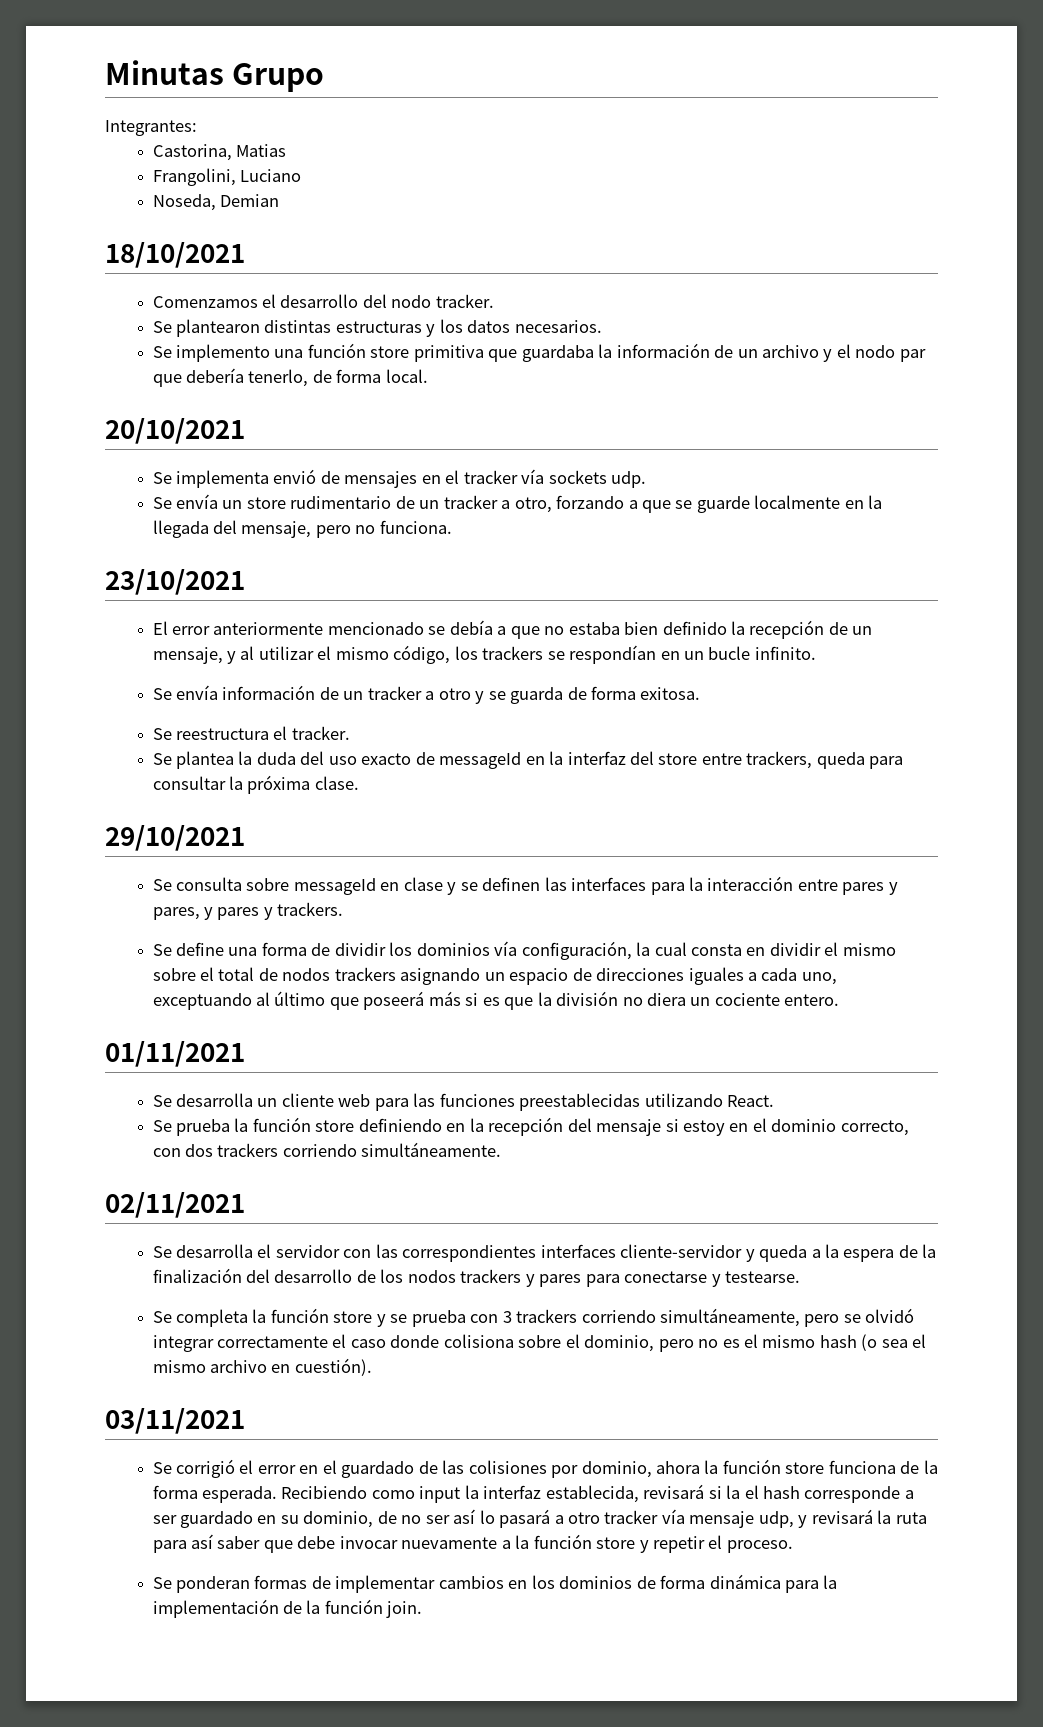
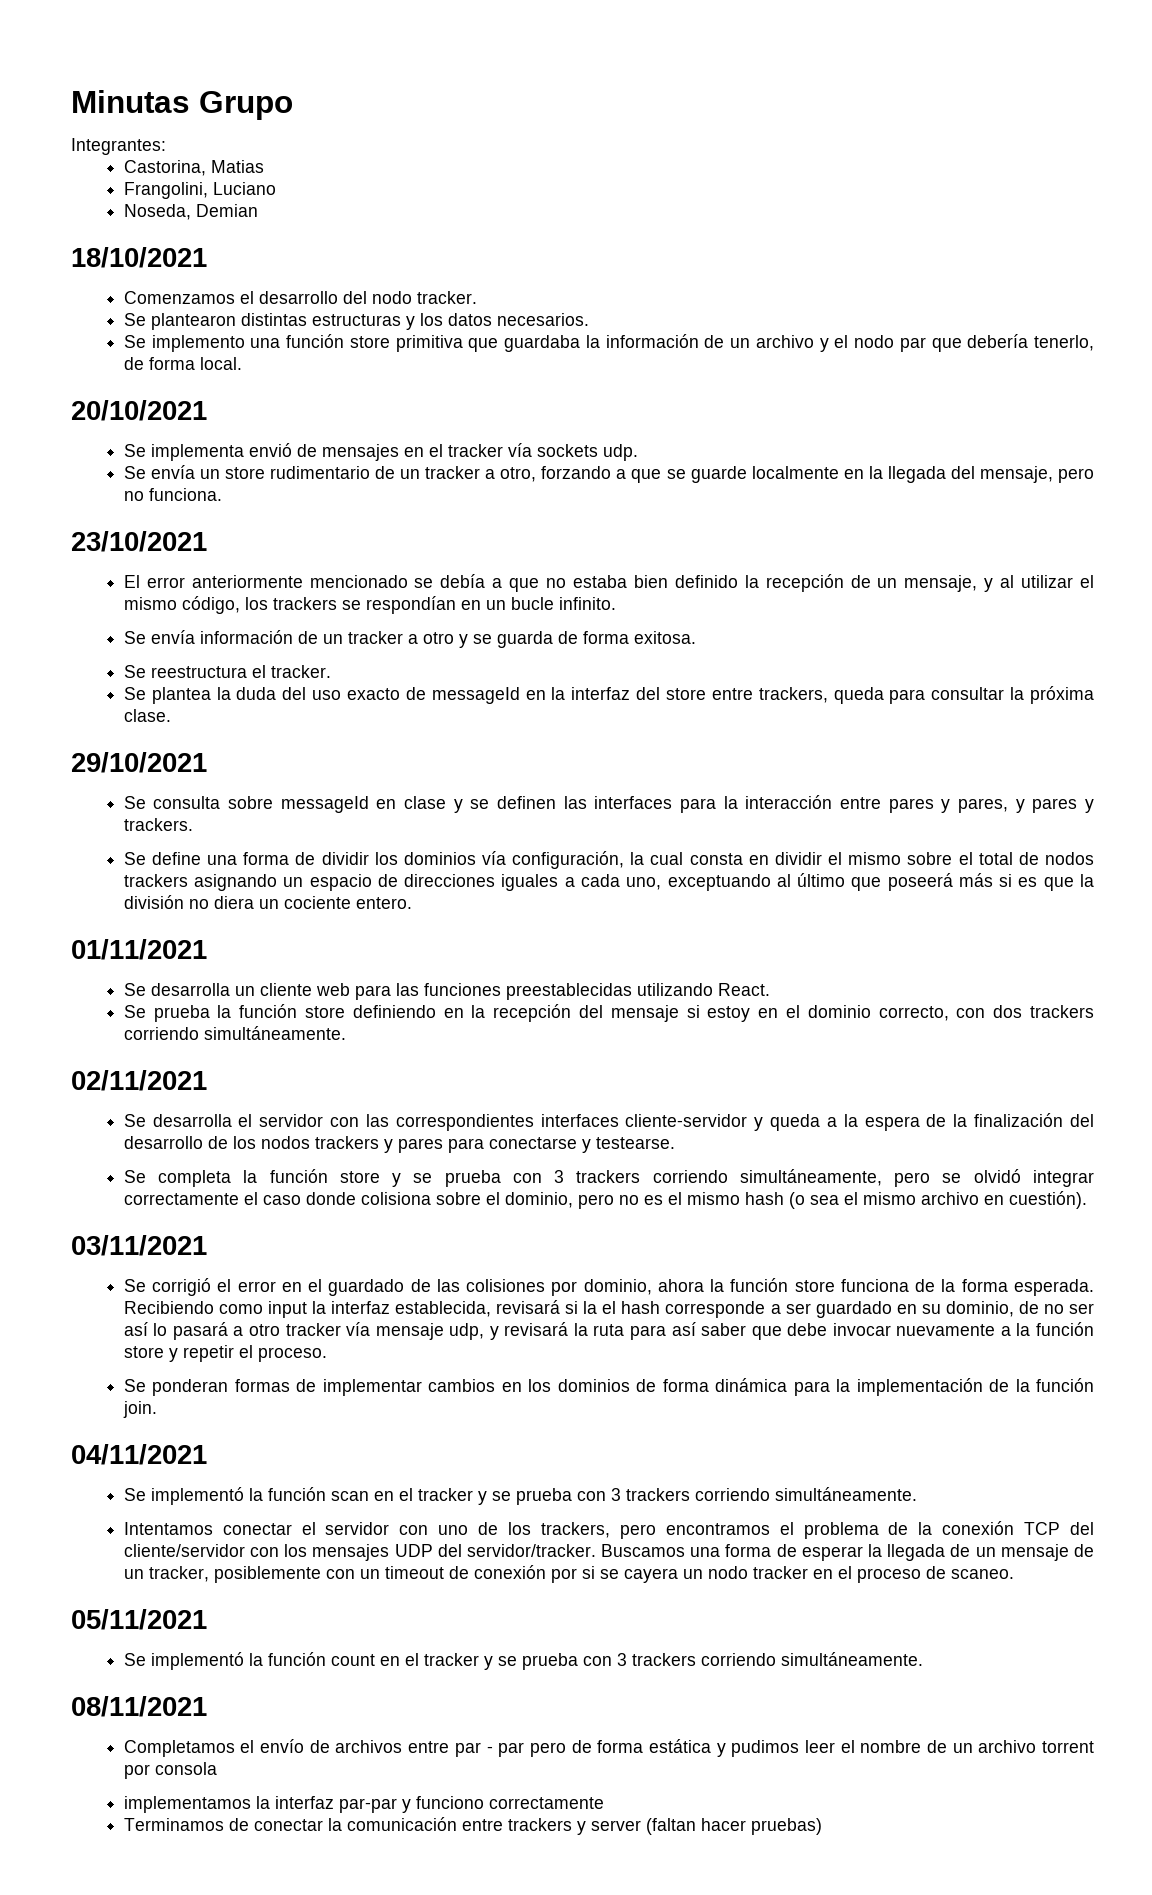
(423, 1609) none -> [71,1444,207,1465] [123,1487,917,1505] [123,1521,1095,1539] [123,1544,1095,1561] [123,1565,1014,1583] [71,1609,207,1630] [123,1652,923,1670] [71,1696,207,1717] [123,1739,1094,1757] [123,1762,217,1779] [123,1796,604,1813] [123,1817,822,1835] // 04/11/2021 // Se implementó la función scan en el tracker y se prueba con 3 trackers corriendo simultáneamente. // Intentamos conectar el servidor con uno de los trackers, pero encontramos el problema de la conexión TCP del cliente/servidor con los mensajes UDP del servidor/tracker. Buscamos una forma de esperar la llegada de un mensaje de un tracker, posiblemente con un timeout de conexión por si se cayera un nodo tracker en el proceso de scaneo. // 05/11/2021 // Se implementó la función count en el tracker y se prueba con 3 trackers corriendo simultáneamente. // 08/11/2021 // Completamos el envío de archivos entre par - par pero de forma estática y pudimos leer el nombre de un archivo torrent por consola // implementamos la interfaz par-par y funciono correctamente // Terminamos de conectar la comunicación entre trackers y server (faltan hacer pruebas)

